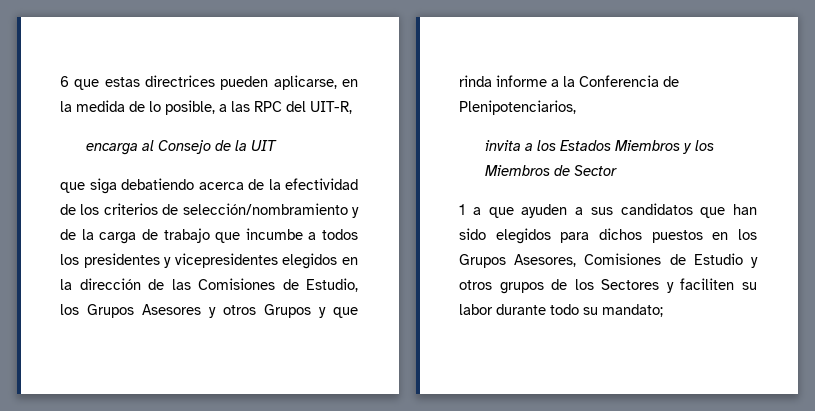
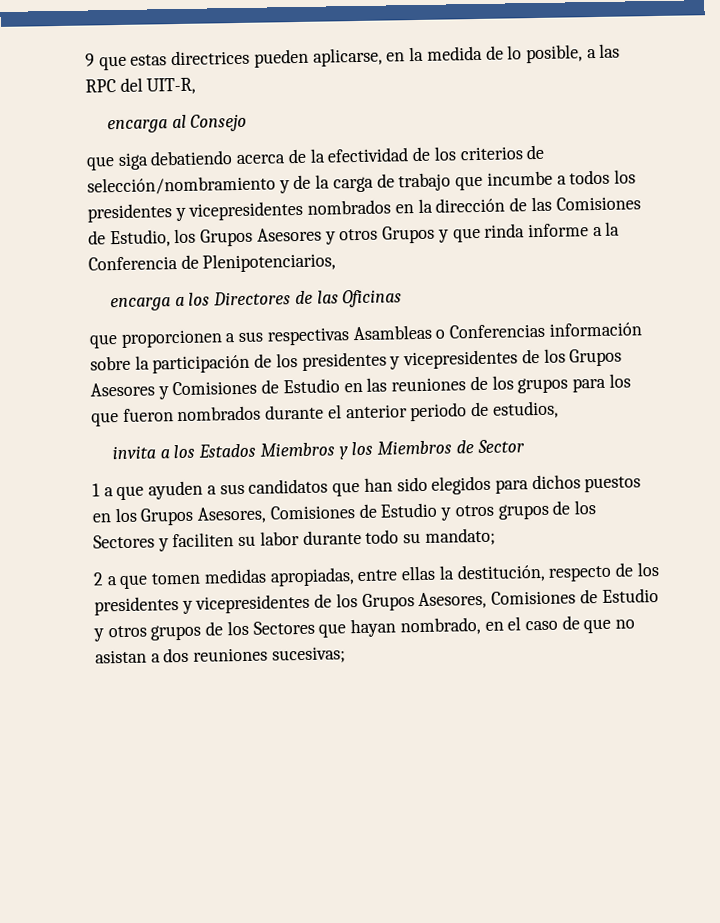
[60,76,69,87] 6 -> [85,53,95,67] 9
[214,140,277,151] de la UIT -> (248, 122) none
[282,253,338,269] elegidos -> [307,199,392,215] nombrados
(576, 107) none -> [110,289,403,312] [89,322,642,349] [90,348,623,374] [90,373,631,400] [91,400,559,427] // encarga a los Directores de las Oficinas // que proporcionen a sus respectivas Asambleas o Conferencias información sobre la participación de los presidentes y vicepresidentes de los Grupos Asesores y Comisiones de Estudio en las reuniones de los grupos para los que fueron nombrados durante el anterior periodo de estudios,
(663, 310) none -> [93,562,659,590] [94,588,659,616] [93,615,636,642] [95,646,346,664] // 2 a que tomen medidas apropiadas, entre ellas la destitución, respecto de los presidentes y vicepresidentes de los Grupos Asesores, Comisiones de Estudio y otros grupos de los Sectores que hayan nombrado, en el caso de que no asistan a dos reuniones sucesivas;

